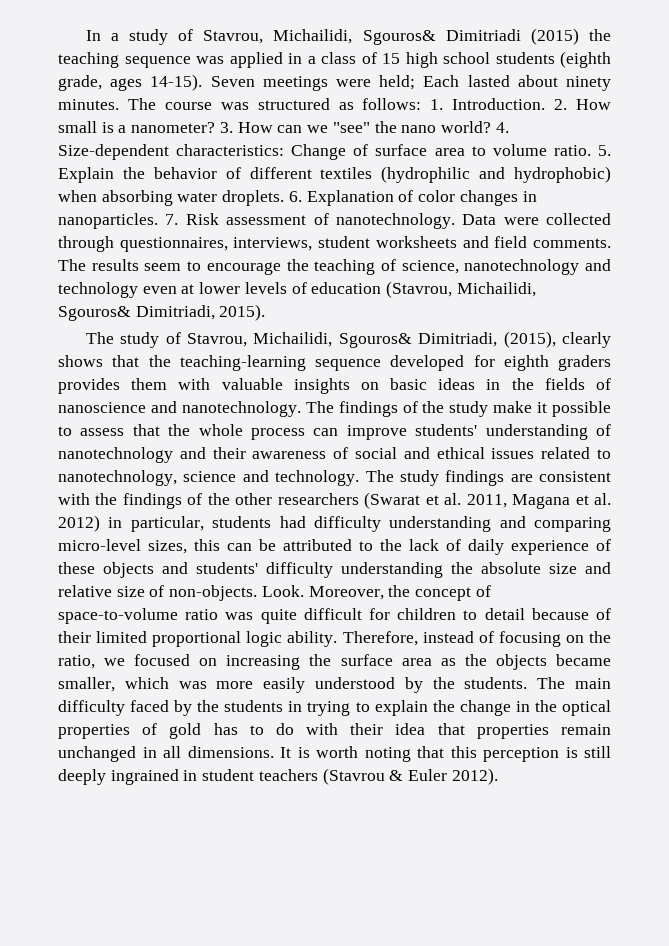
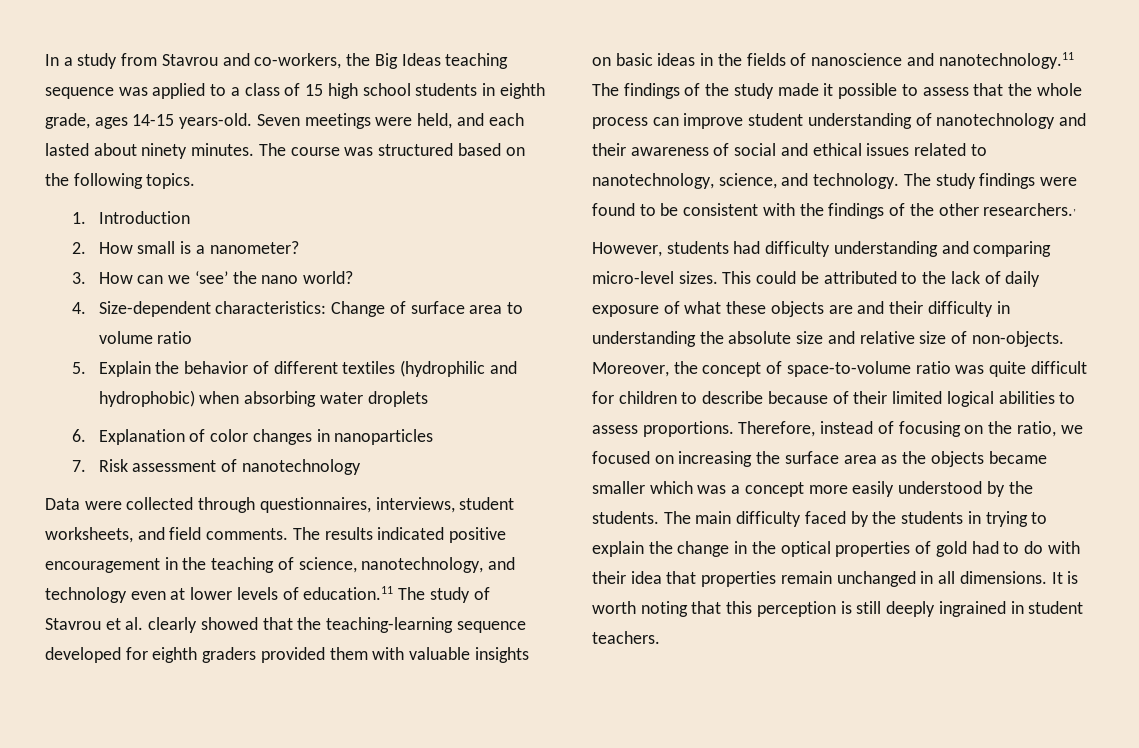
[178,28,611,45] of Stavrou, Michailidi, Sgouros& Dimitriadi (2015) the -> [121,53,441,69] from Stavrou and co-workers, the Big Ideas
[288,53,302,64] in -> [210,84,227,96] to
[560,51,611,68] [58,74,460,91] (eighth grade, ages 14-15). Seven meetings were held; Each -> [481,83,545,99] [45,113,524,129] in eighth grade, ages 14-15 years-old. Seven meetings were held, and each
[338,98,546,110] as follows: 1. Introduction. -> [457,143,525,156] [45,173,196,189] [71,211,190,224] based on the following topics. // 1. Introduction //
(216, 127) none -> (299, 247) //
[332,122,370,133] "see" -> [194,271,228,284] ‘see’
(491, 127) none -> (354, 277) //
[553,145,591,156] ratio. -> [157,331,193,344] ratio //
[222,190,285,206] droplets. -> [367,391,428,407] droplets //
[58,213,158,229] nanoparticles. -> [334,429,434,445] nanoparticles //
[335,213,455,229] nanotechnology. -> [241,459,361,475] nanotechnology //
[375,236,457,248] worksheets -> [45,527,133,543] worksheets,
[144,261,281,275] seem to encourage -> [377,527,507,543] [45,557,178,573] indicated positive encouragement in
[464,259,580,275] nanotechnology -> [361,557,484,573] nanotechnology,
[311,281,536,298] [58,304,266,321] [85,331,611,348] [58,355,103,367] education (Stavrou, Michailidi, Sgouros& Dimitriadi, 2015). // The study of Stavrou, Michailidi, Sgouros& Dimitriadi, (2015), clearly shows -> [303,586,490,603] [45,617,258,633] education.11 The study of Stavrou et al. clearly showed
[58,378,120,394] provides -> [260,647,325,663] provided
[181,401,301,417] nanotechnology. -> [938,52,1074,69] nanotechnology.11
[493,401,533,413] make -> [777,83,819,96] made
[415,424,478,436] students' -> [748,113,804,126] student
[183,471,237,482] science -> [718,173,777,189] science,
[510,474,533,482] are -> [1040,177,1078,186] [592,203,679,216] were found to be
[277,492,611,509] [58,515,204,532] researchers (Swarat et al. 2011, Magana et al. 2012) in particular, -> [983,203,1077,216] [592,242,662,257] researchers., // However,
[148,539,252,554] sizes, this can -> [678,271,797,284] sizes. This could
[511,539,611,555] [58,562,333,578] experience of these objects and students' difficulty -> [592,301,1010,317] exposure of what these objects are and their difficulty in
[261,585,304,597] Look. -> (1064, 339) none
[484,608,525,620] detail -> [702,391,764,404] describe
[152,631,338,647] proportional logic ability. -> [946,391,1076,407] [592,421,734,437] logical abilities to assess proportions.
[58,677,115,692] smaller, -> [592,481,645,494] smaller
(207, 685) none -> [731,482,804,497] a concept
[213,723,238,735] has -> [971,541,999,554] had
[258,768,498,785] teachers (Stavrou & Euler 2012). -> [592,631,660,644] teachers.

